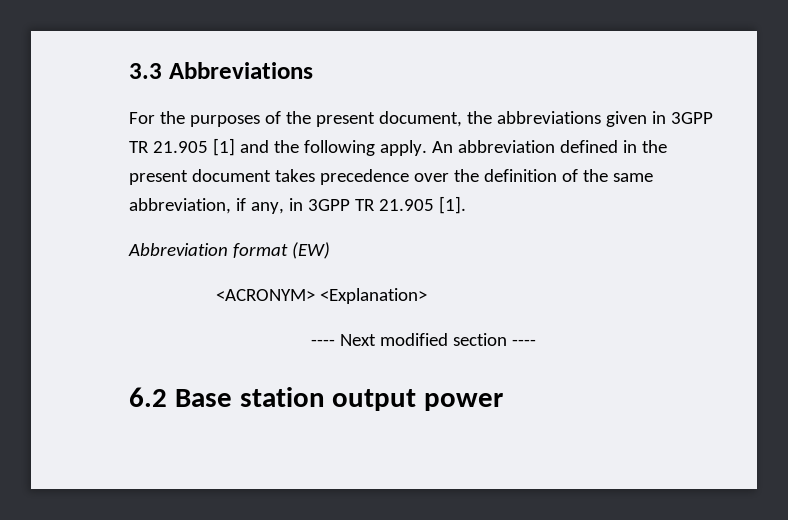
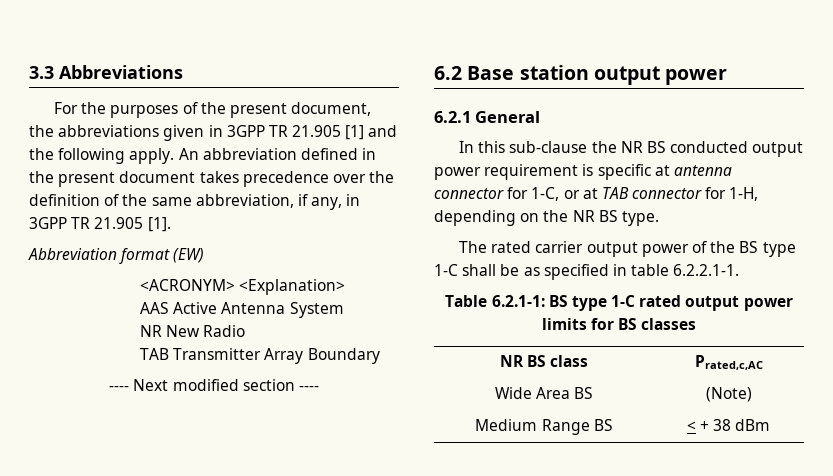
(427, 296) none -> [140,302,344,318] [140,325,246,337] [140,348,380,364] // AAS Active Antenna System // NR New Radio // TAB Transmitter Array Boundary
(504, 402) none -> [434,111,541,123] [459,141,804,157] [434,164,732,180] [434,187,759,201] [434,210,659,226] [459,241,796,257] [434,264,740,280] [445,295,793,311] [541,318,697,330] [499,355,589,367] [694,355,763,370] [494,387,594,399] [705,387,752,402] [475,419,613,435] [686,419,771,431] // 6.2.1 General // In this sub-clause the NR BS conducted output power requirement is specific at antenna connector for 1-C, or at TAB connector for 1-H, depending on the NR BS type. // The rated carrier output power of the BS type 1-C shall be as specified in table 6.2.2.1-1. // Table 6.2.1-1: BS type 1-C rated output power limits for BS classes // NR BS class | Prated,c,AC // Wide Area BS | (Note) // Medium Range BS | < + 38 dBm

